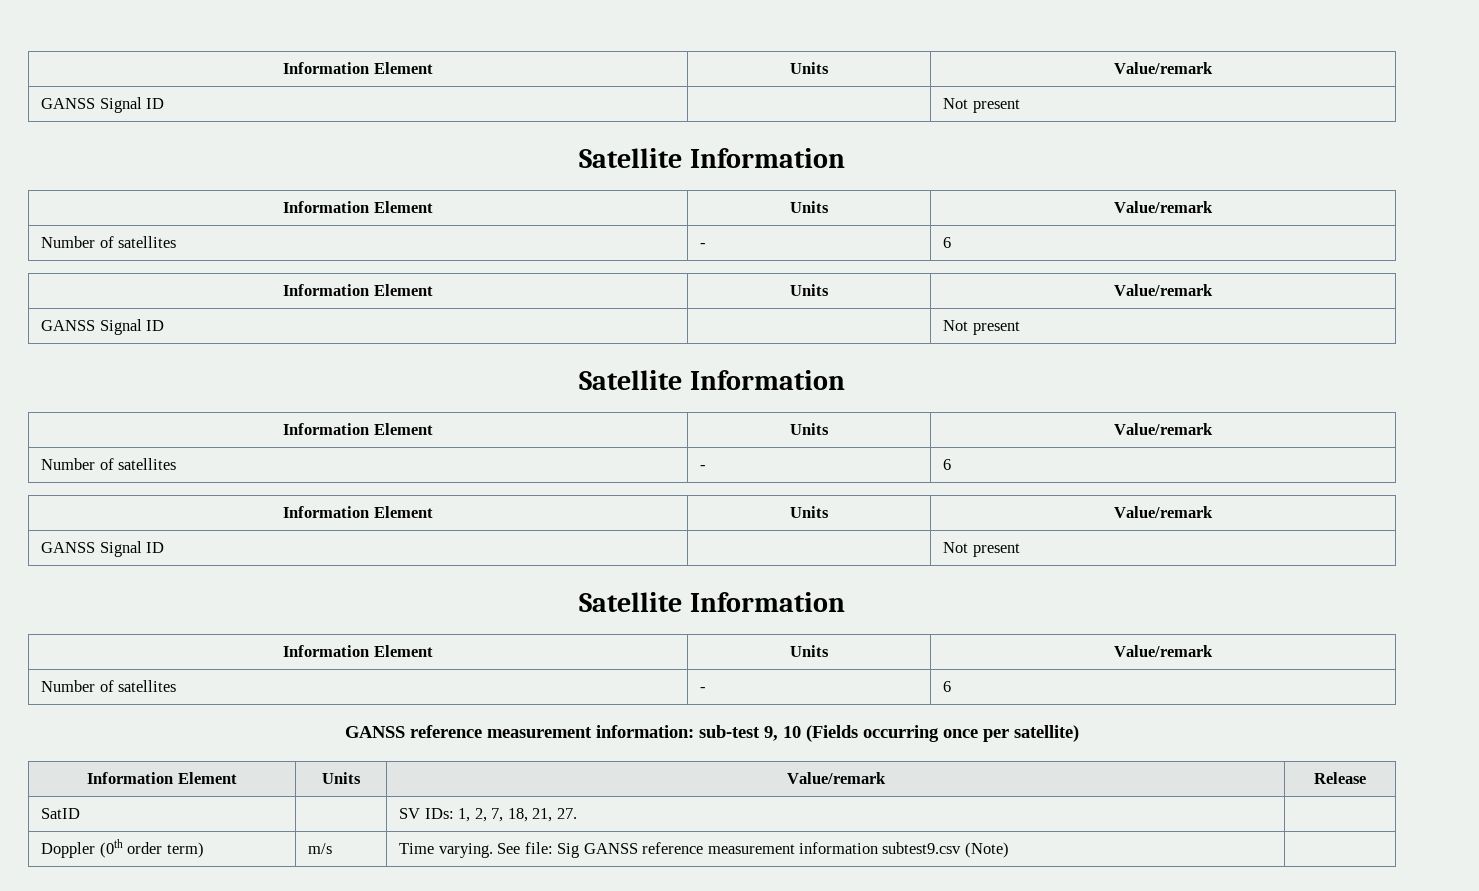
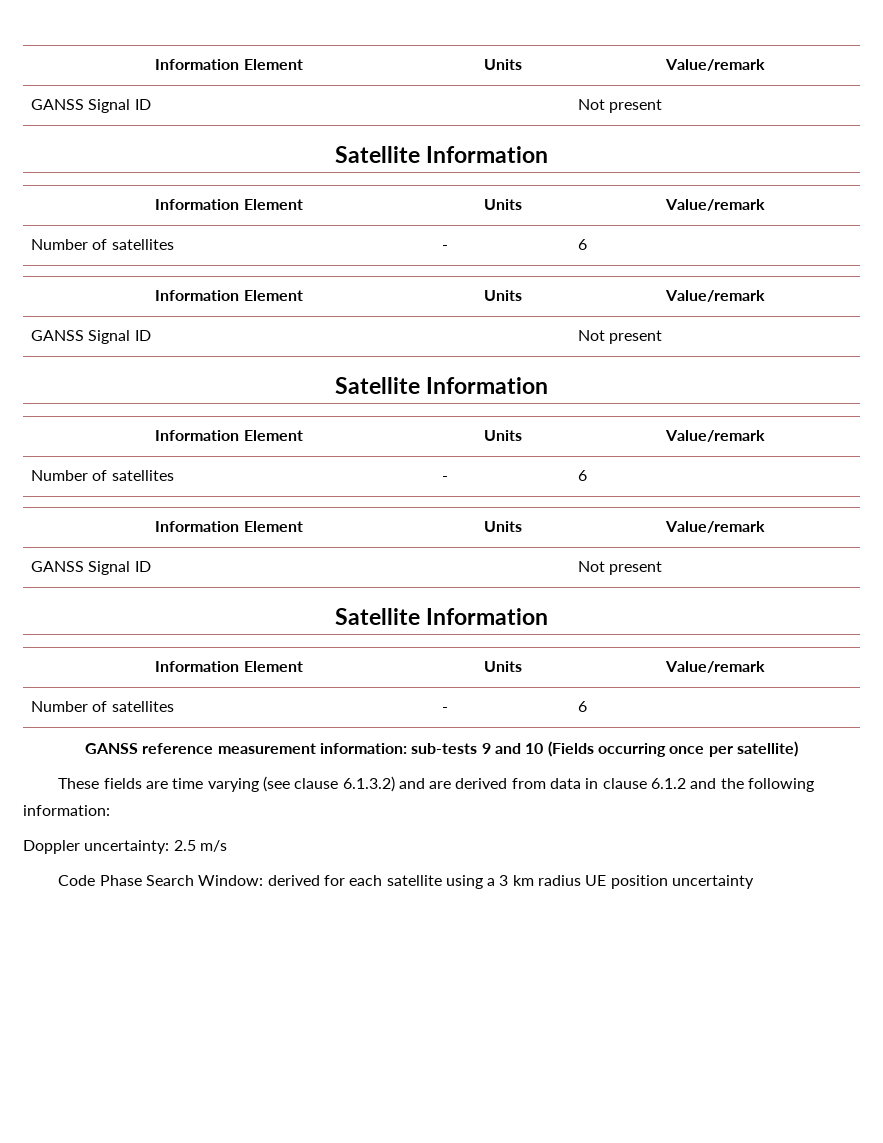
[699,725,778,741] sub-test 9, -> [411,743,521,754] sub-tests 9 and
[87,772,237,784] [322,772,361,784] [786,772,886,784] [1314,772,1366,784] [41,808,81,819] [399,808,577,822] [41,839,204,858] [308,843,333,854] [399,842,1009,858] // Information Element | Units | Value/remark | Release // SatID | | SV IDs: 1, 2, 7, 18, 21, 27. | // Doppler (0th order term) | m/s | Time varying. See file: Sig GANSS reference measurement information subtest9.csv (Note) | -> [58,776,815,792] [23,805,110,816] [23,840,227,854] [58,875,755,889] // These fields are time varying (see clause 6.1.3.2) and are derived from data in clause 6.1.2 and the following information: // Doppler uncertainty: 2.5 m/s // Code Phase Search Window: derived for each satellite using a 3 km radius UE position uncertainty

